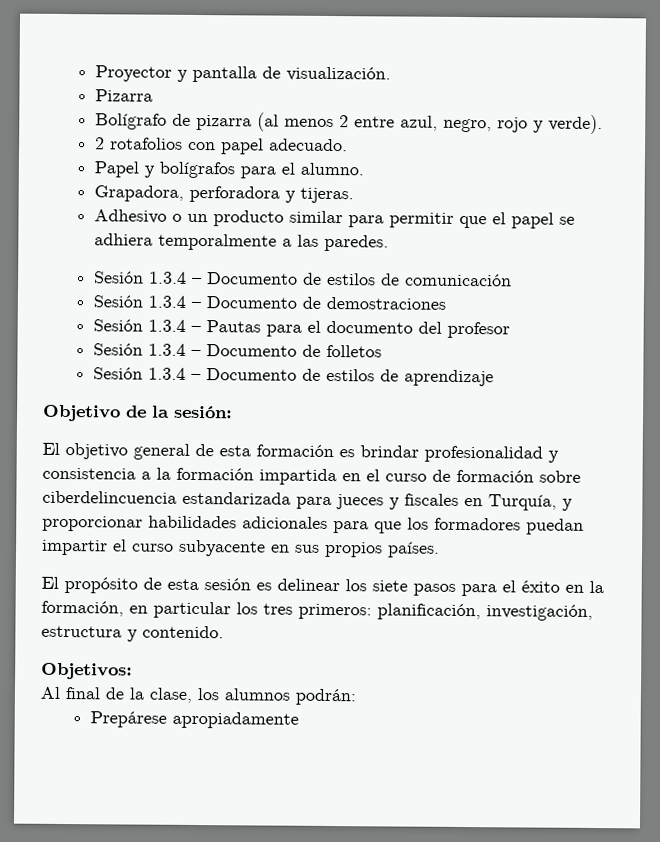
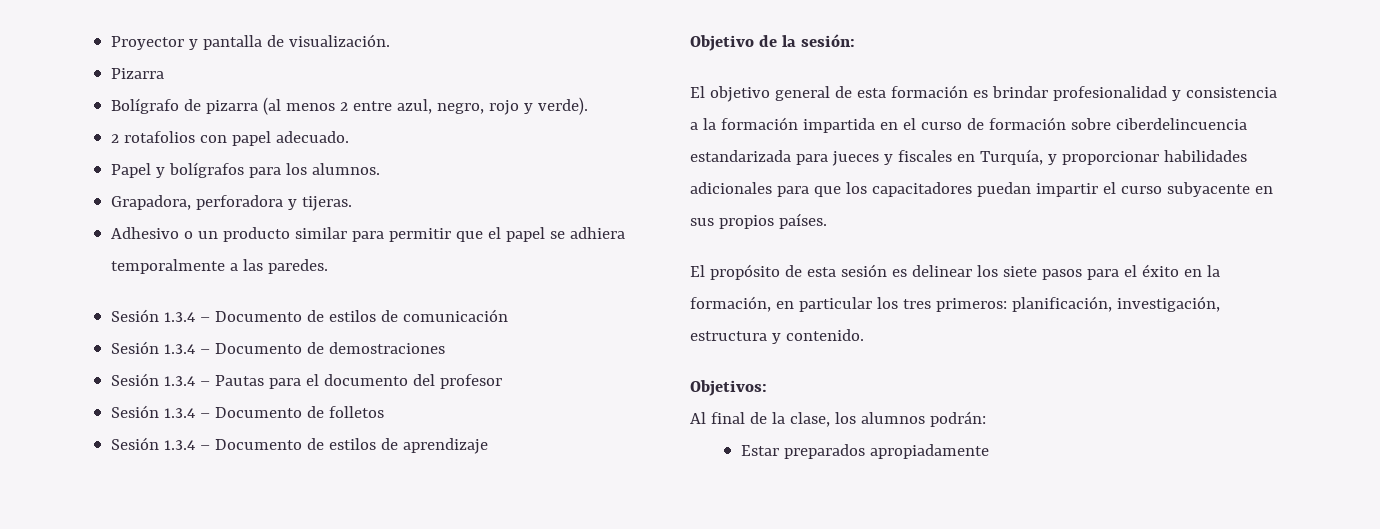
[280,162,364,176] el alumno. -> [286,163,381,175] los alumnos.
[434,517,521,531] formadores -> [871,182,972,197] capacitadores
[89,711,167,728] Prepárese -> [741,444,866,459] Estar preparados

